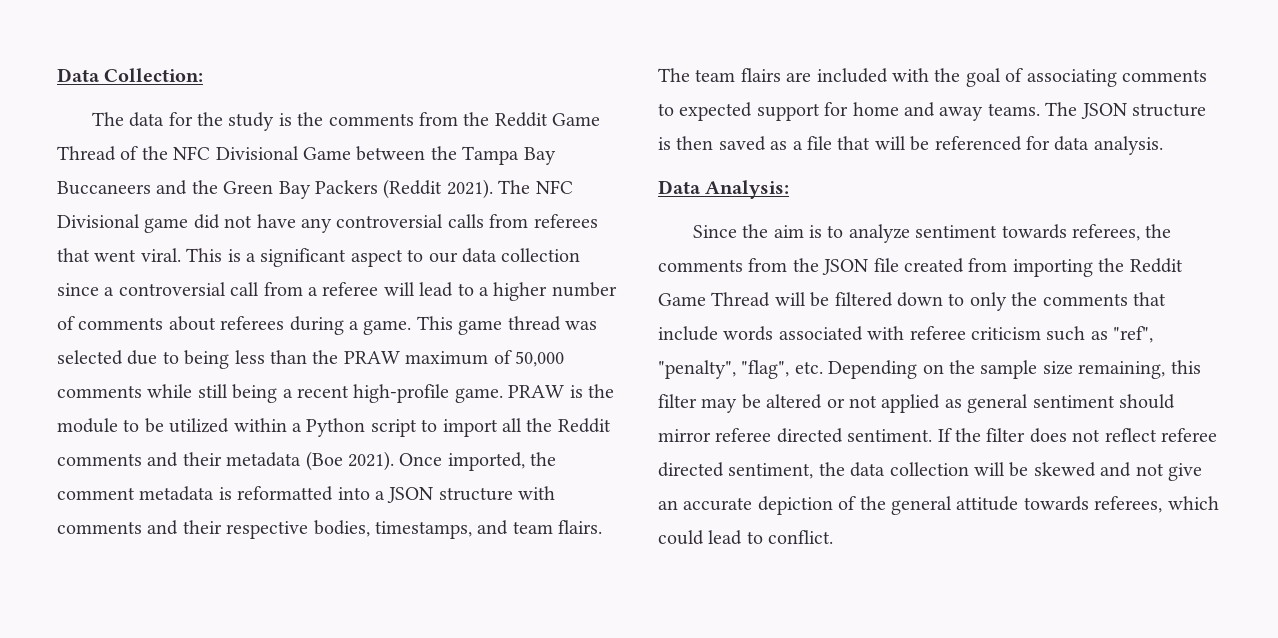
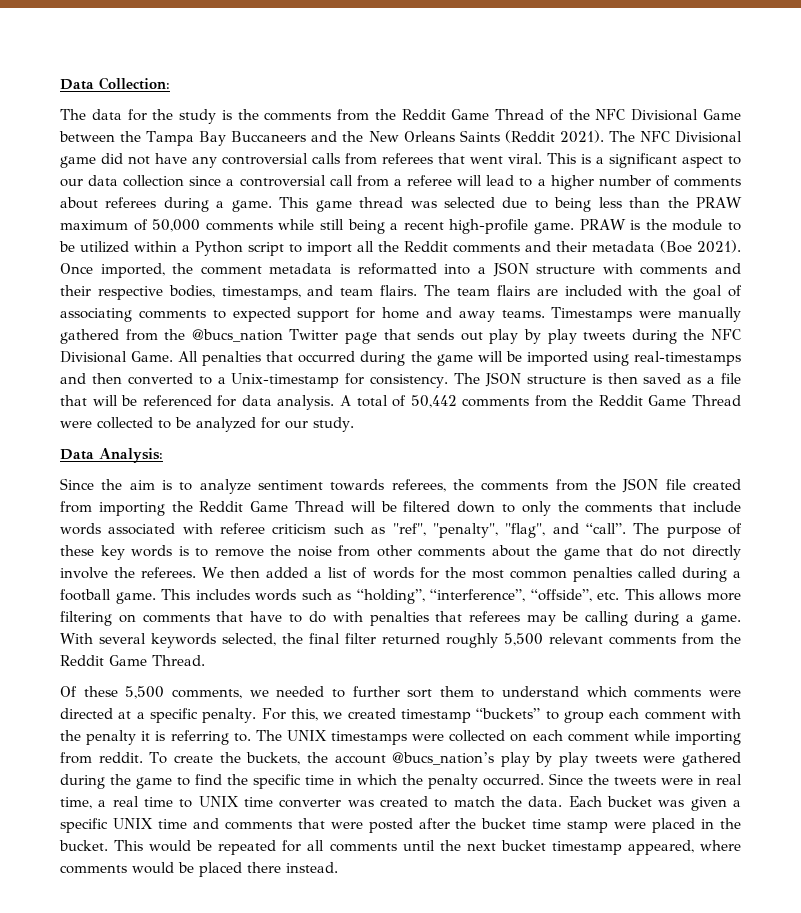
[223,180,378,199] Green Bay Packers -> [368,130,500,142] New Orleans Saints
(1040, 109) none -> [551,307,741,322] [60,329,742,344] [60,351,742,366] [60,373,449,388] Timestamps were manually gathered from the @bucs_nation Twitter page that sends out play by play tweets during the NFC Divisional Game. All penalties that occurred during the game will be imported using real-timestamps and then converted to a Unix-timestamp for consistency.
(1163, 145) none -> [339,395,741,408] [60,417,354,432] A total of 50,442 comments from the Reddit Game Thread were collected to be analyzed for our study.
[794,360,1201,379] [658,394,1175,413] [658,428,1217,443] [658,462,1202,481] [658,496,1219,515] [658,530,834,545] etc. Depending on the sample size remaining, this filter may be altered or not applied as general sentiment should mirror referee directed sentiment. If the filter does not reflect referee directed sentiment, the data collection will be skewed and not give an accurate depiction of the general attitude towards referees, which could lead to conflict. -> [552,523,742,538] [60,545,741,560] [60,567,741,582] [60,589,742,604] [60,611,741,626] [60,633,741,648] [60,655,205,666] [60,686,741,699] [60,708,742,723] [60,730,741,745] [60,752,741,767] [60,773,742,789] [60,796,741,811] [60,818,741,833] [59,840,741,855] [60,862,338,877] and “call”. The purpose of these key words is to remove the noise from other comments about the game that do not directly involve the referees. We then added a list of words for the most common penalties called during a football game. This includes words such as “holding”, “interference”, “offside”, etc. This allows more filtering on comments that have to do with penalties that referees may be calling during a game. With several keywords selected, the final filter returned roughly 5,500 relevant comments from the Reddit Game Thread. // Of these 5,500 comments, we needed to further sort them to understand which comments were directed at a specific penalty. For this, we created timestamp “buckets” to group each comment with the penalty it is referring to. The UNIX timestamps were collected on each comment while importing from reddit. To create the buckets, the account @bucs_nation’s play by play tweets were gathered during the game to find the specific time in which the penalty occurred. Since the tweets were in real time, a real time to UNIX time converter was created to match the data. Each bucket was given a specific UNIX time and comments that were posted after the bucket time stamp were placed in the bucket. This would be repeated for all comments until the next bucket timestamp appeared, where comments would be placed there instead.

